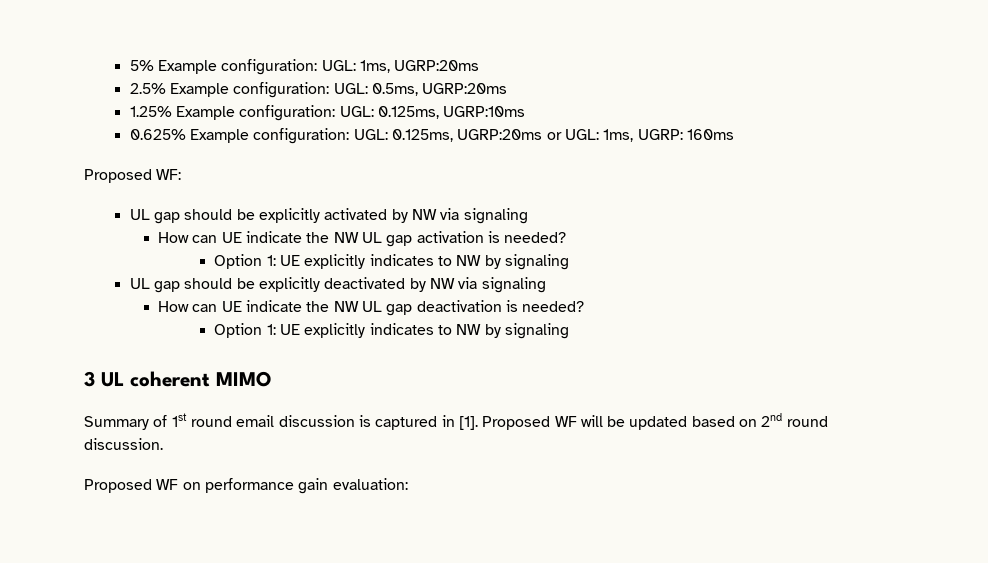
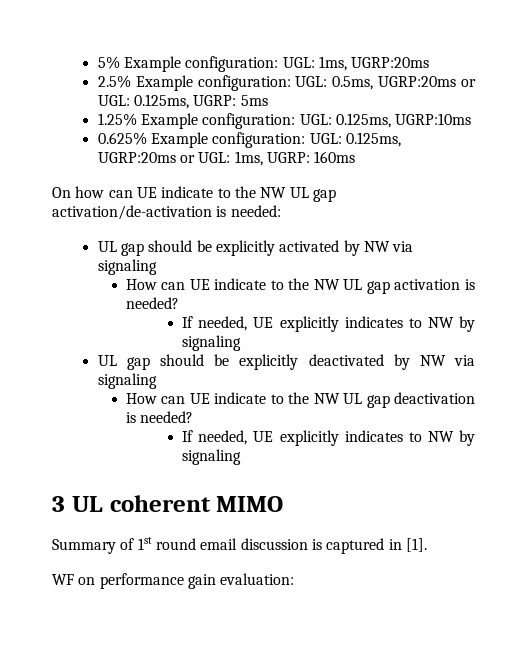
(508, 88) none -> [461,79,477,87] [97,94,268,109] or UGL: 0.125ms, UGRP: 5ms
[84,169,182,183] Proposed WF: -> [52,186,336,202] [52,205,281,220] On how can UE indicate to the NW UL gap activation/de-activation is needed:
(302, 237) none -> [270,280,284,290] to
[214,254,276,269] Option 1: -> [182,316,248,331] If needed,
(302, 306) none -> [270,394,284,404] to
[214,323,276,338] Option 1: -> [182,430,248,445] If needed,
[482,413,828,430] [84,438,163,450] [84,479,152,493] Proposed WF will be updated based on 2nd round discussion. // Proposed -> (427, 545) //

